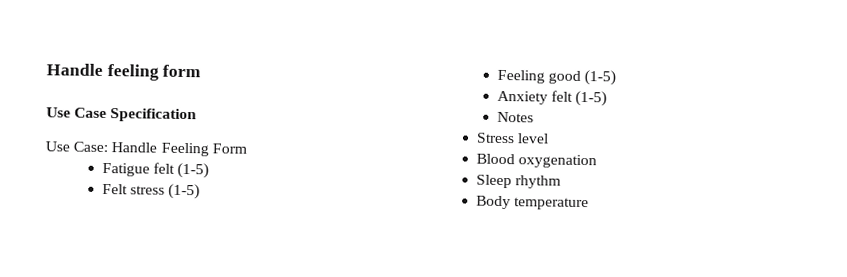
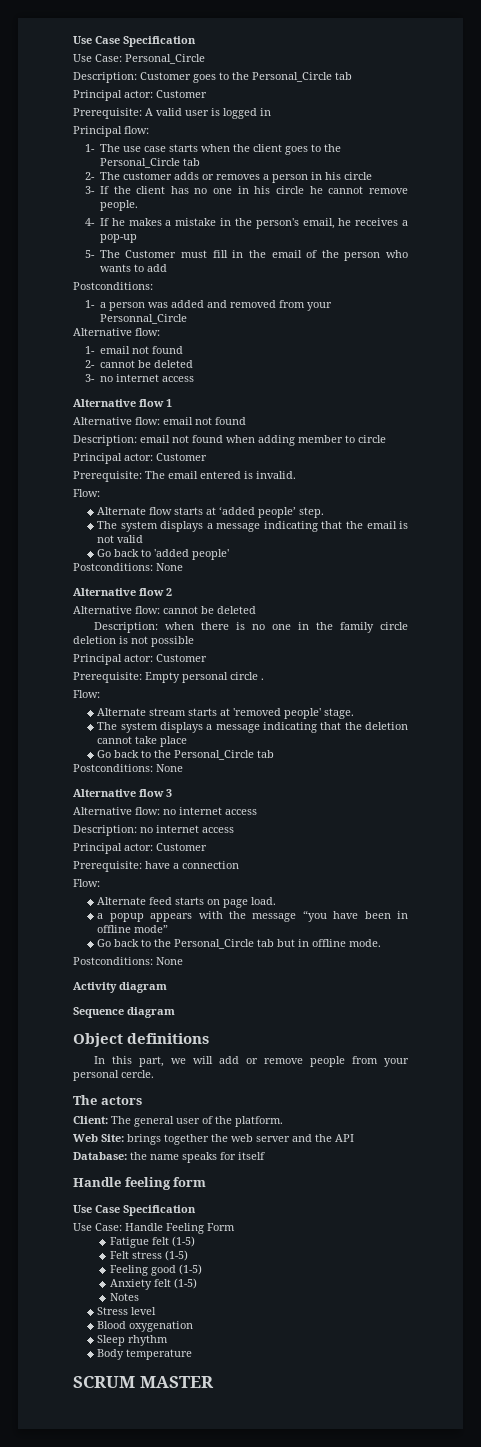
(46, 69) none -> [73,36,196,47] [73,54,205,64] [73,72,352,83] [73,90,207,101] [73,108,271,119] [73,126,149,137] [85,144,341,155] [99,158,200,168] [85,172,372,183] [85,186,409,194] [99,200,138,211] [85,218,408,229] [99,234,137,243] [85,250,408,261] [99,264,167,272] [73,282,153,290] [85,300,332,311] [99,314,187,324] [73,328,160,336] [85,346,183,354] [85,360,193,368] [85,374,194,382] [73,399,172,407] [73,417,246,425] [73,435,386,446] [73,453,207,464] [73,471,296,482] [73,489,100,497] [97,506,325,518] [97,521,409,532] [97,535,144,543] [97,549,230,560] [73,563,183,571] [73,588,172,596] [73,606,256,614] [93,622,408,633] [73,636,194,647] [73,654,207,665] [73,672,264,683] [73,690,100,698] [97,708,355,719] [97,722,408,733] [97,736,188,747] [97,750,275,760] [73,764,183,772] [73,789,172,797] [73,807,257,815] [73,825,234,836] [73,843,207,854] [73,861,239,872] [73,879,100,887] [97,897,277,908] [97,910,408,922] [97,925,169,933] [97,939,382,949] [73,957,183,965] [73,982,167,993] [73,1007,175,1018] [73,1033,210,1047] [93,1056,409,1067] [73,1070,154,1081] [73,1095,142,1105] [73,1116,283,1127] [73,1134,354,1145] [73,1152,265,1163] Use Case Specification // Use Case: Personal_Circle // Description: Customer goes to the Personal_Circle tab // Principal actor: Customer // Prerequisite: A valid user is logged in // Principal flow: // 1- The use case starts when the client goes to the Personal_Circle tab // 2- The customer adds or removes a person in his circle // 3- If the client has no one in his circle he cannot remove people. // 4- If he makes a mistake in the person's email, he receives a pop-up // 5- The Customer must fill in the email of the person who wants to add // Postconditions: // 1- a person was added and removed from your Personnal_Circle // Alternative flow: // 1- email not found // 2- cannot be deleted // 3- no internet access // Alternative flow 1 // Alternative flow: email not found // Description: email not found when adding member to circle // Principal actor: Customer // Prerequisite: The email entered is invalid. // Flow: // Alternate flow starts at ‘added people’ step. // The system displays a message indicating that the email is not valid // Go back to 'added people' // Postconditions: None // Alternative flow 2 // Alternative flow: cannot be deleted // Description: when there is no one in the family circle deletion is not possible // Principal actor: Customer // Prerequisite: Empty personal circle . // Flow: // Alternate stream starts at 'removed people' stage. // The system displays a message indicating that the deletion cannot take place // Go back to the Personal_Circle tab // Postconditions: None // Alternative flow 3 // Alternative flow: no internet access // Description: no internet access // Principal actor: Customer // Prerequisite: have a connection // Flow: // Alternate feed starts on page load. // a popup appears with the message “you have been in offline mode” // Go back to the Personal_Circle tab but in offline mode. // Postconditions: None // Activity diagram // Sequence diagram // Object definitions // In this part, we will add or remove people from your personal cercle. // The actors // Client: The general user of the platform. // Web Site: brings together the web server and the API // Database: the name speaks for itself //
(590, 204) none -> [73,1376,214,1388] // SCRUM MASTER

